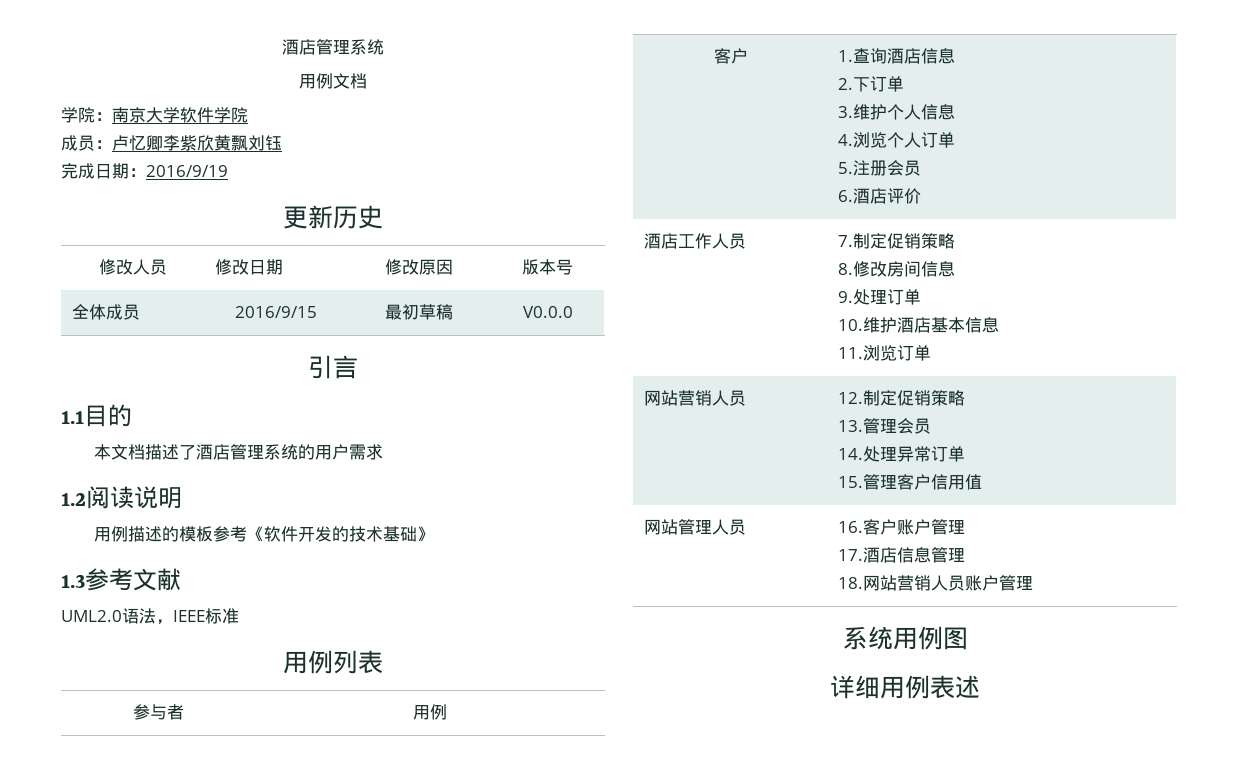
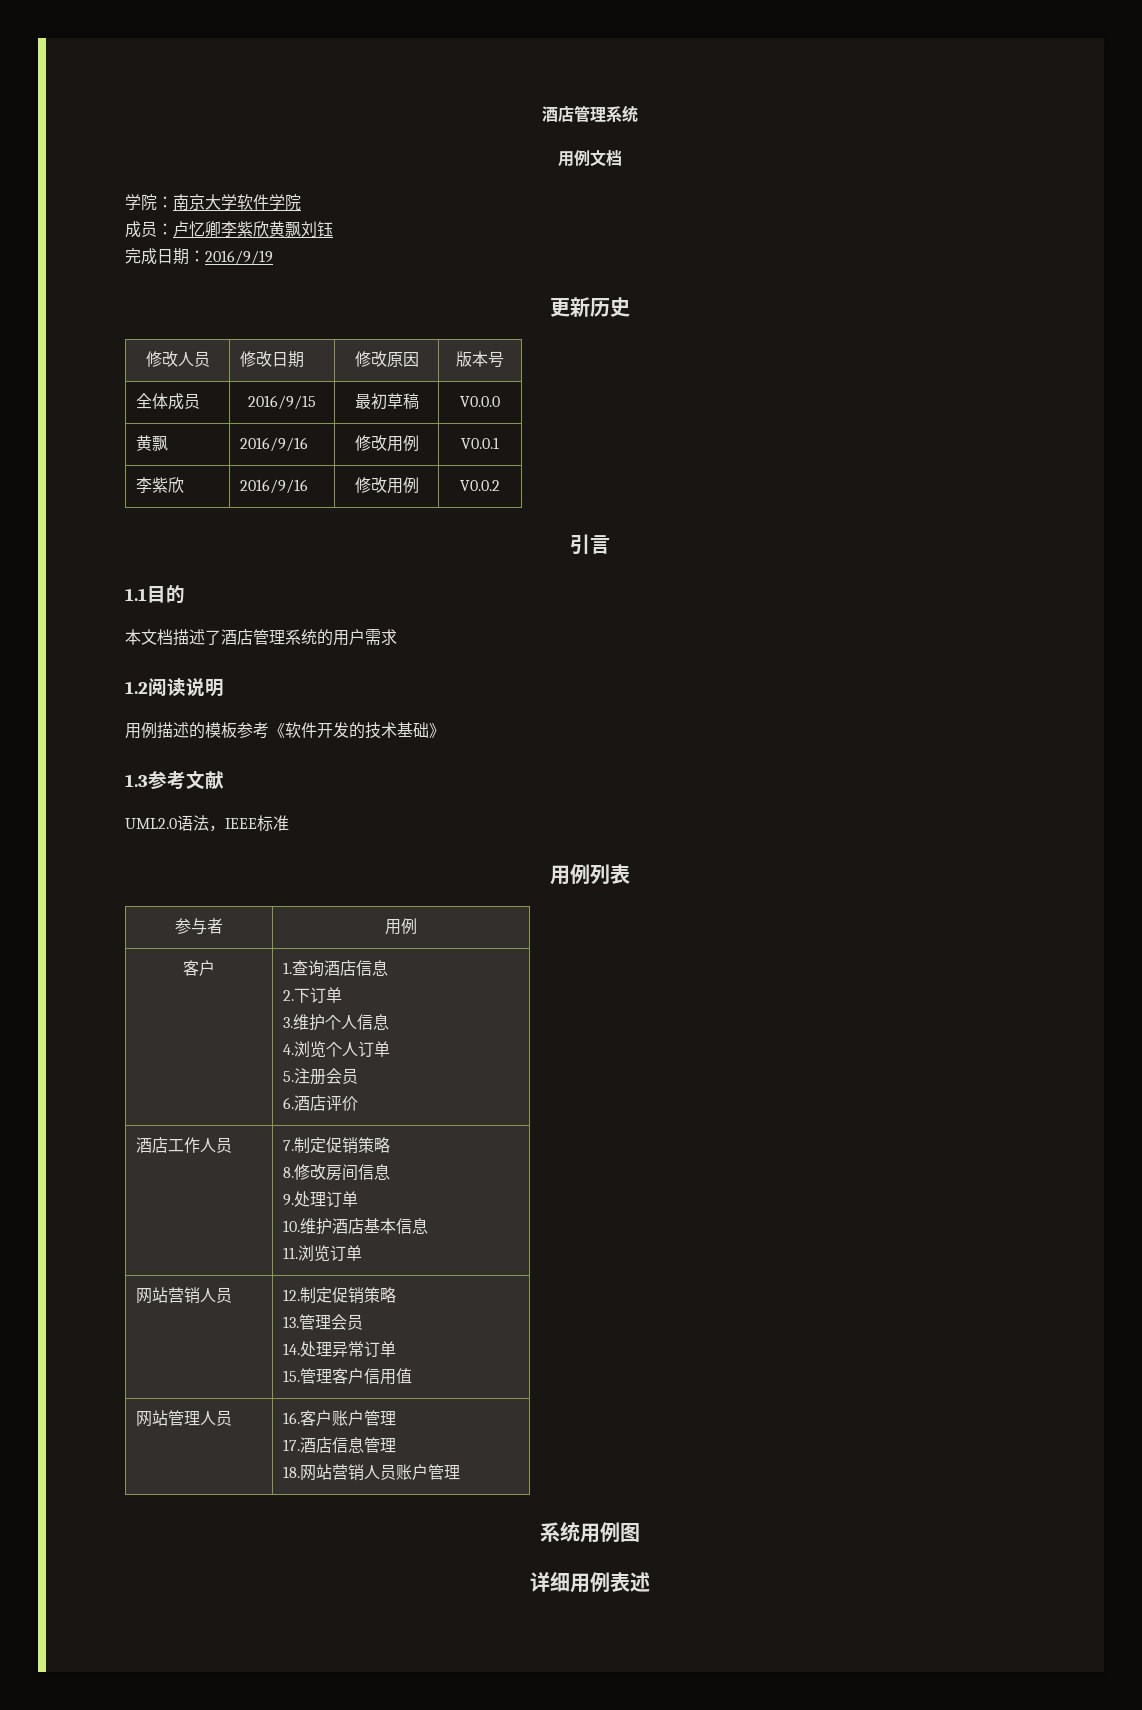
(573, 312) none -> [136,435,169,451] [240,437,309,452] [354,435,419,452] [461,437,499,449] [136,477,185,493] [240,479,309,494] [354,477,419,494] [460,480,500,491] // 黄飘 | 2016/9/16 | 修改用例 | V0.0.1 // 李紫欣 | 2016/9/16 | 修改用例 | V0.0.2

